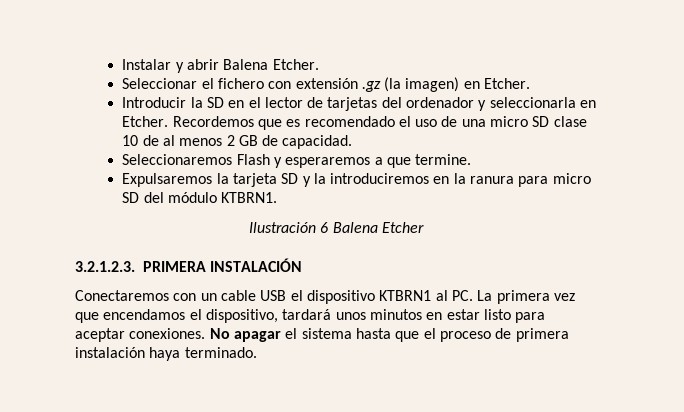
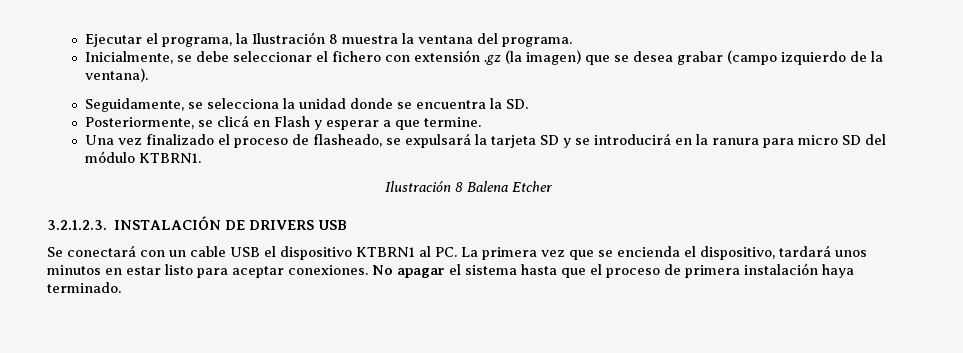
[122,59,319,73] [122,78,198,89] Instalar y abrir Balena Etcher. // Seleccionar -> [84,32,572,47] [84,51,312,64] Ejecutar el programa, la Ilustración 8 muestra la ventana del programa. // Inicialmente, se debe seleccionar
[463,78,531,89] [122,97,597,111] [122,116,587,130] [122,135,353,149] [122,154,233,165] en Etcher. // Introducir la SD en el lector de tarjetas del ordenador y seleccionarla en Etcher. Recordemos que es recomendado el uso de una micro SD clase 10 de al menos 2 GB de capacidad. // Seleccionaremos -> [584,50,883,65] [84,68,148,82] [84,98,528,112] [84,115,270,129] que se desea grabar (campo izquierdo de la ventana). // Seguidamente, se selecciona la unidad donde se encuentra la SD. // Posteriormente, se clicá en
[285,157,371,168] esperaremos -> [325,120,379,130] esperar
[122,173,213,187] Expulsaremos -> [84,133,471,148] Una vez finalizado el proceso de flasheado, se expulsará
[313,173,430,184] la introduciremos -> [574,133,671,145] se introducirá
[320,222,329,233] 6 -> [455,182,463,192] 8
[143,261,206,272] PRIMERA -> (107, 225) none
[75,290,169,301] // Conectaremos -> [225,220,348,230] [47,245,136,257] DE DRIVERS USB // Se conectará
[103,309,186,320] encendamos -> [598,246,680,257] se encienda

